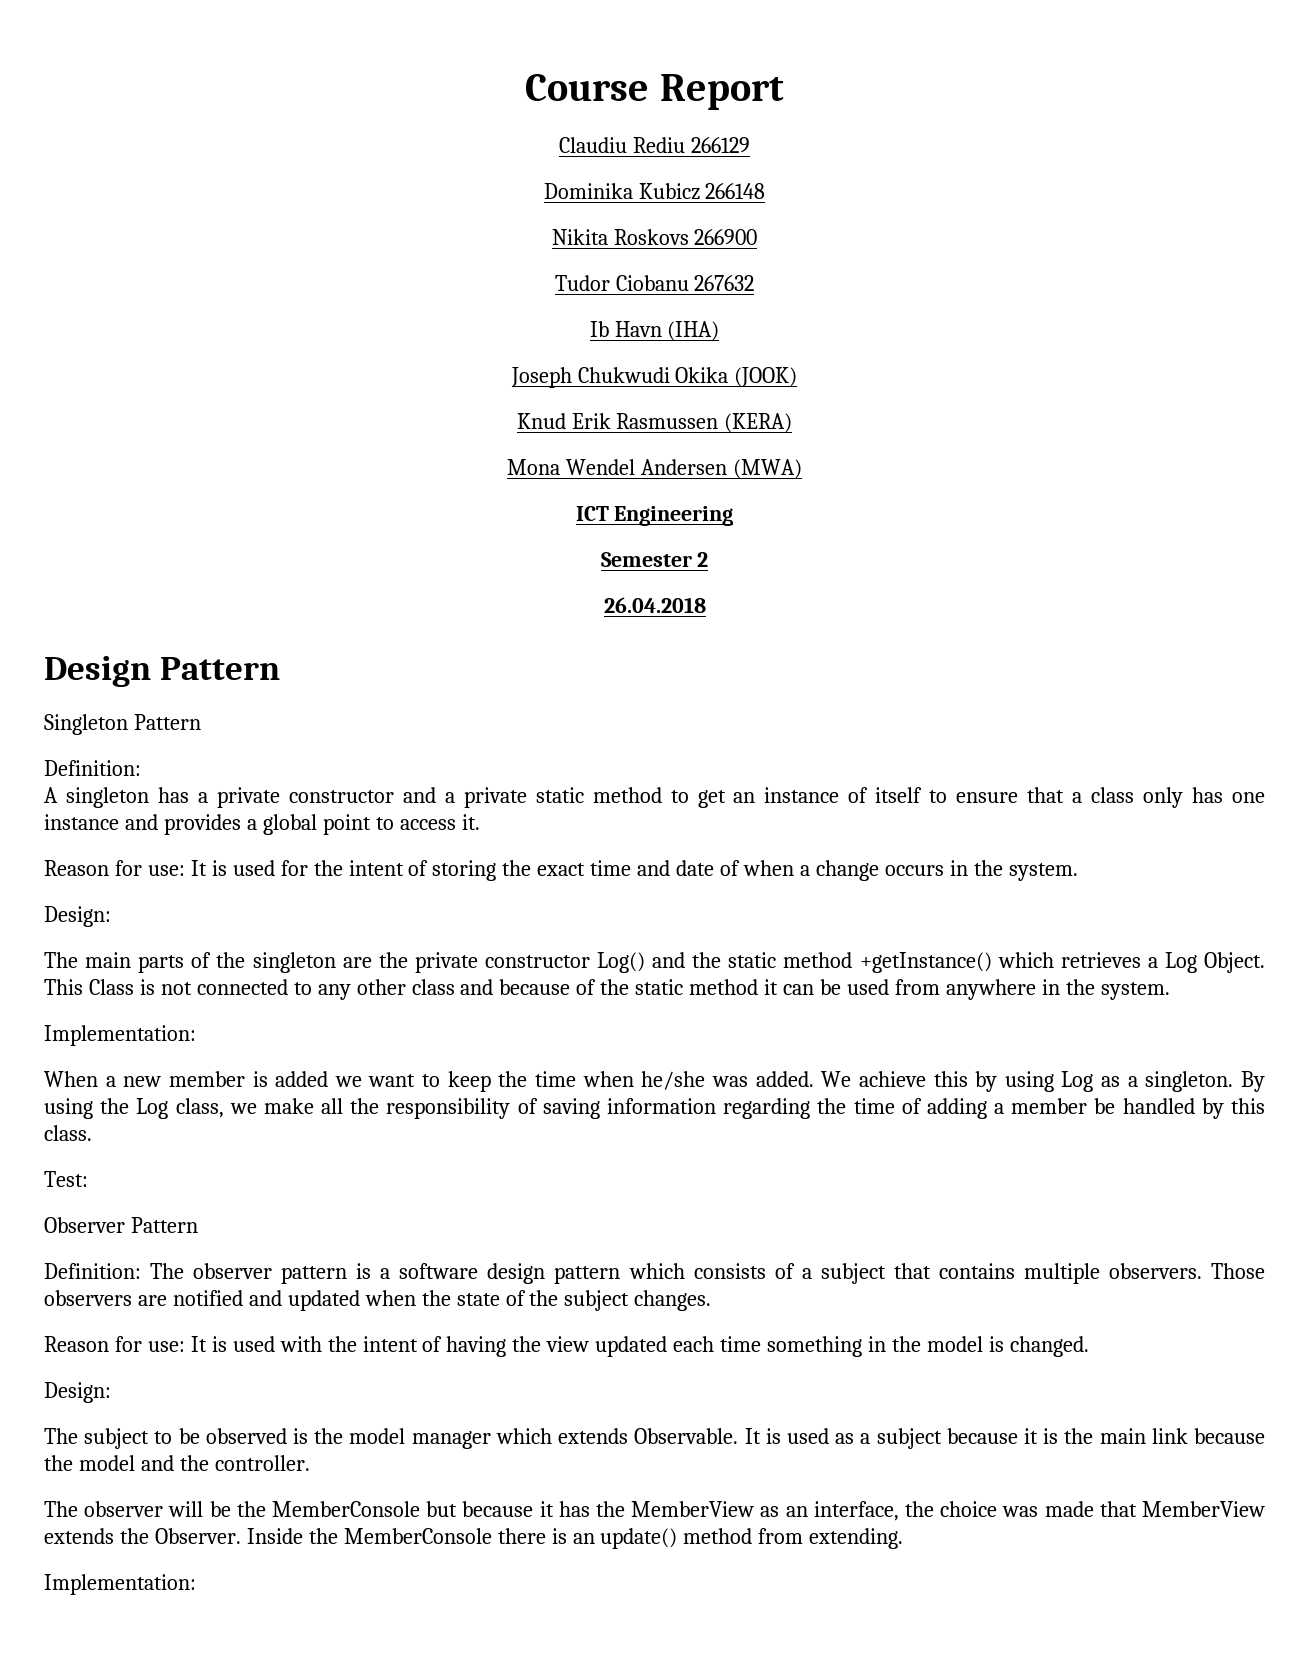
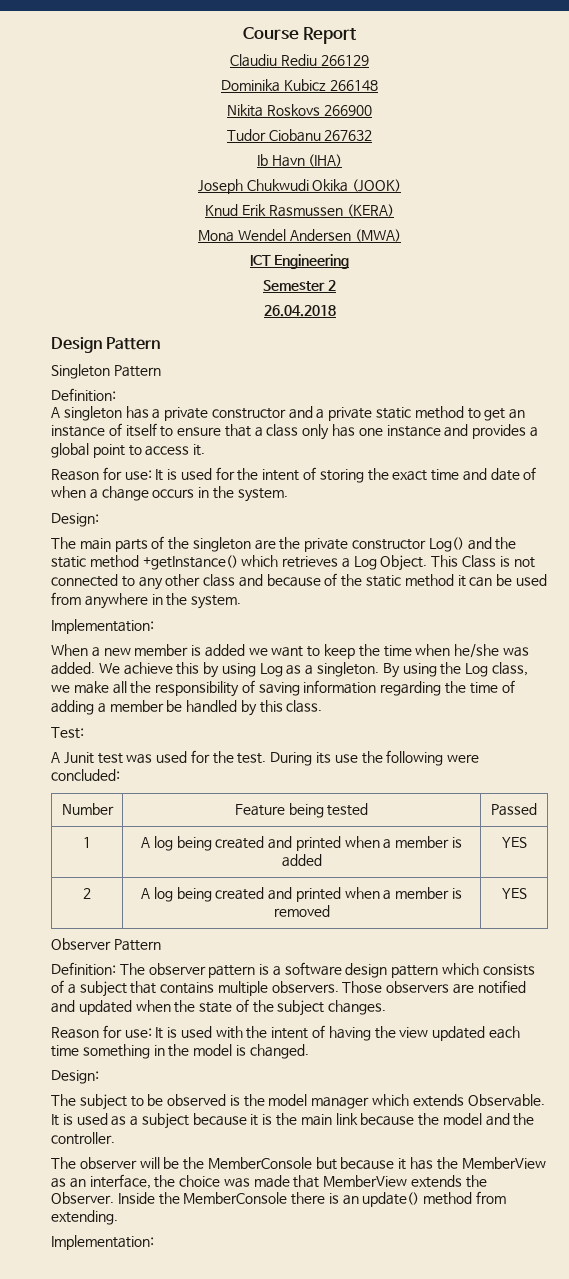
(88, 1179) none -> [51,750,480,766] [51,769,120,781] [61,803,114,815] [234,803,369,818] [491,803,537,816] [83,837,91,848] [140,836,463,851] [281,854,322,867] [501,837,527,848] [83,888,91,899] [140,887,463,902] [273,905,330,917] [501,888,527,899] // A Junit test was used for the test. During its use the following were concluded: // Number | Feature being tested | Passed // 1 | A log being created and printed when a member is added | YES // 2 | A log being created and printed when a member is removed | YES

